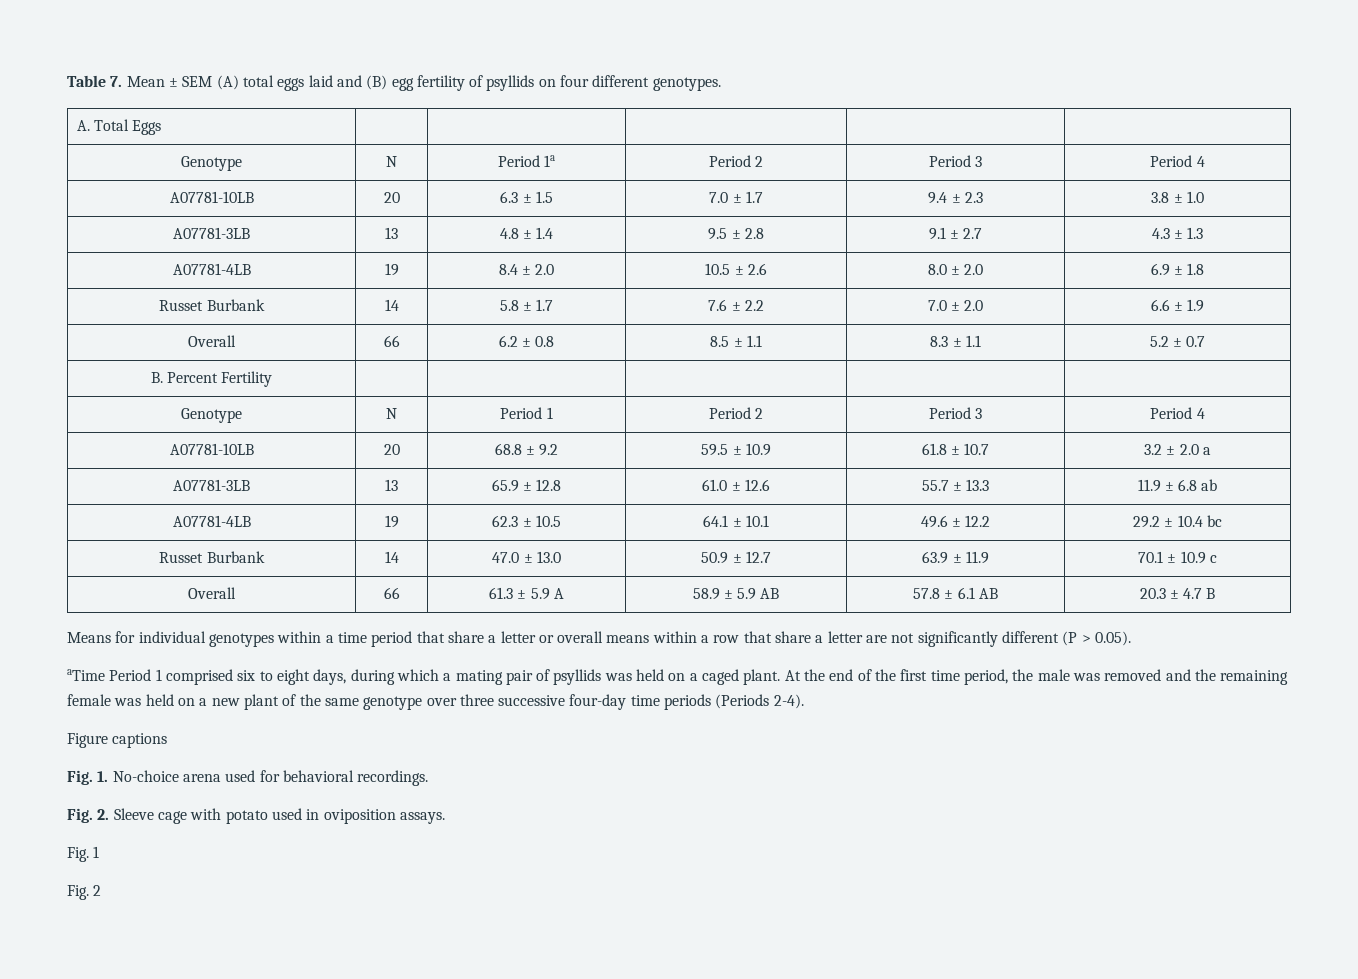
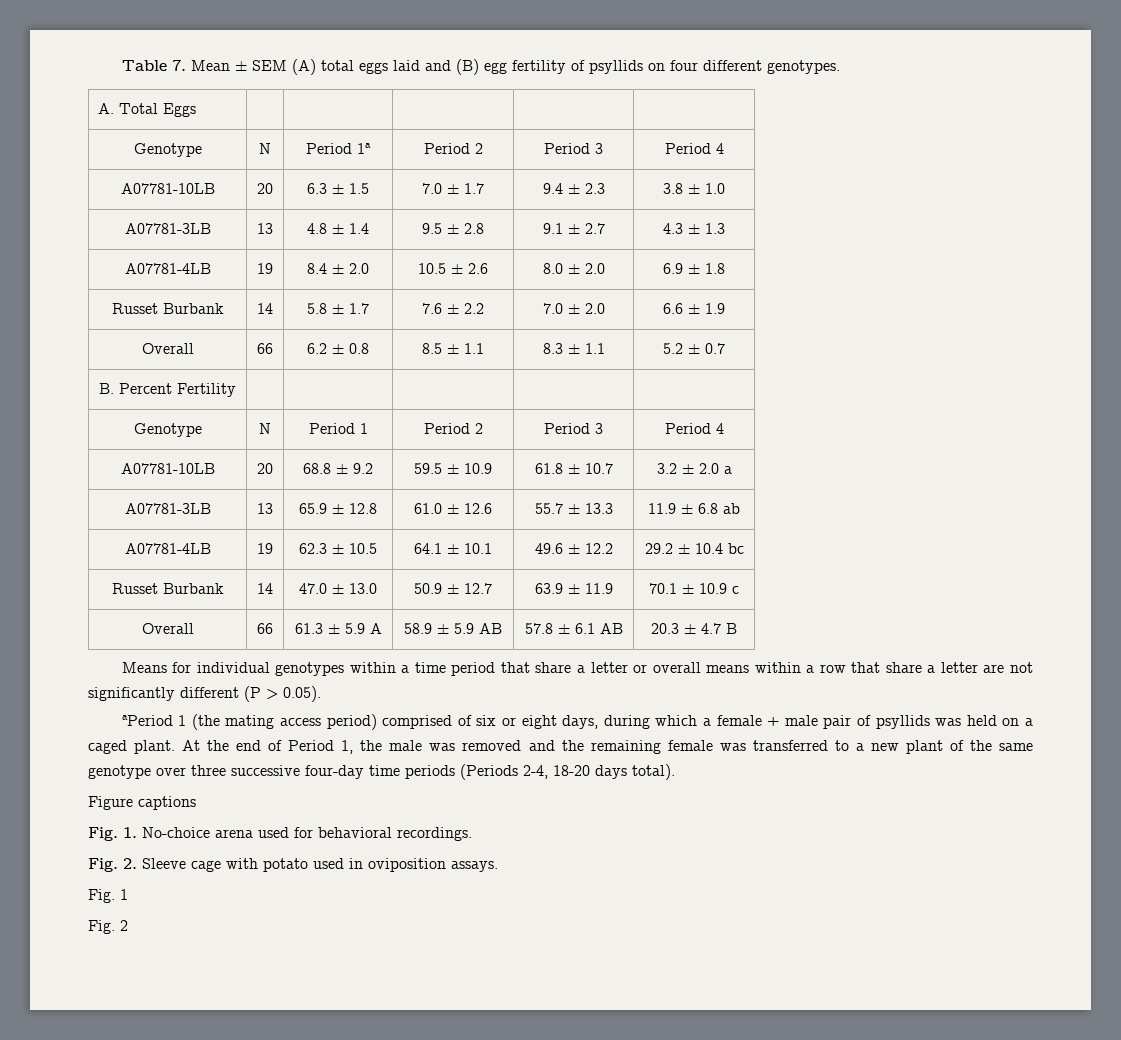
[67,669,273,685] aTime Period 1 comprised six to -> [121,714,516,730] aPeriod 1 (the mating access period) comprised of six or
[455,670,503,685] mating -> [716,715,818,726] female + male
[875,669,1008,685] the first time period, -> [288,740,354,754] Period 1,
[145,694,195,706] held on -> [752,740,849,751] transferred to
[773,694,804,709] 2-4). -> [523,764,675,780] 2-4, 18-20 days total).

